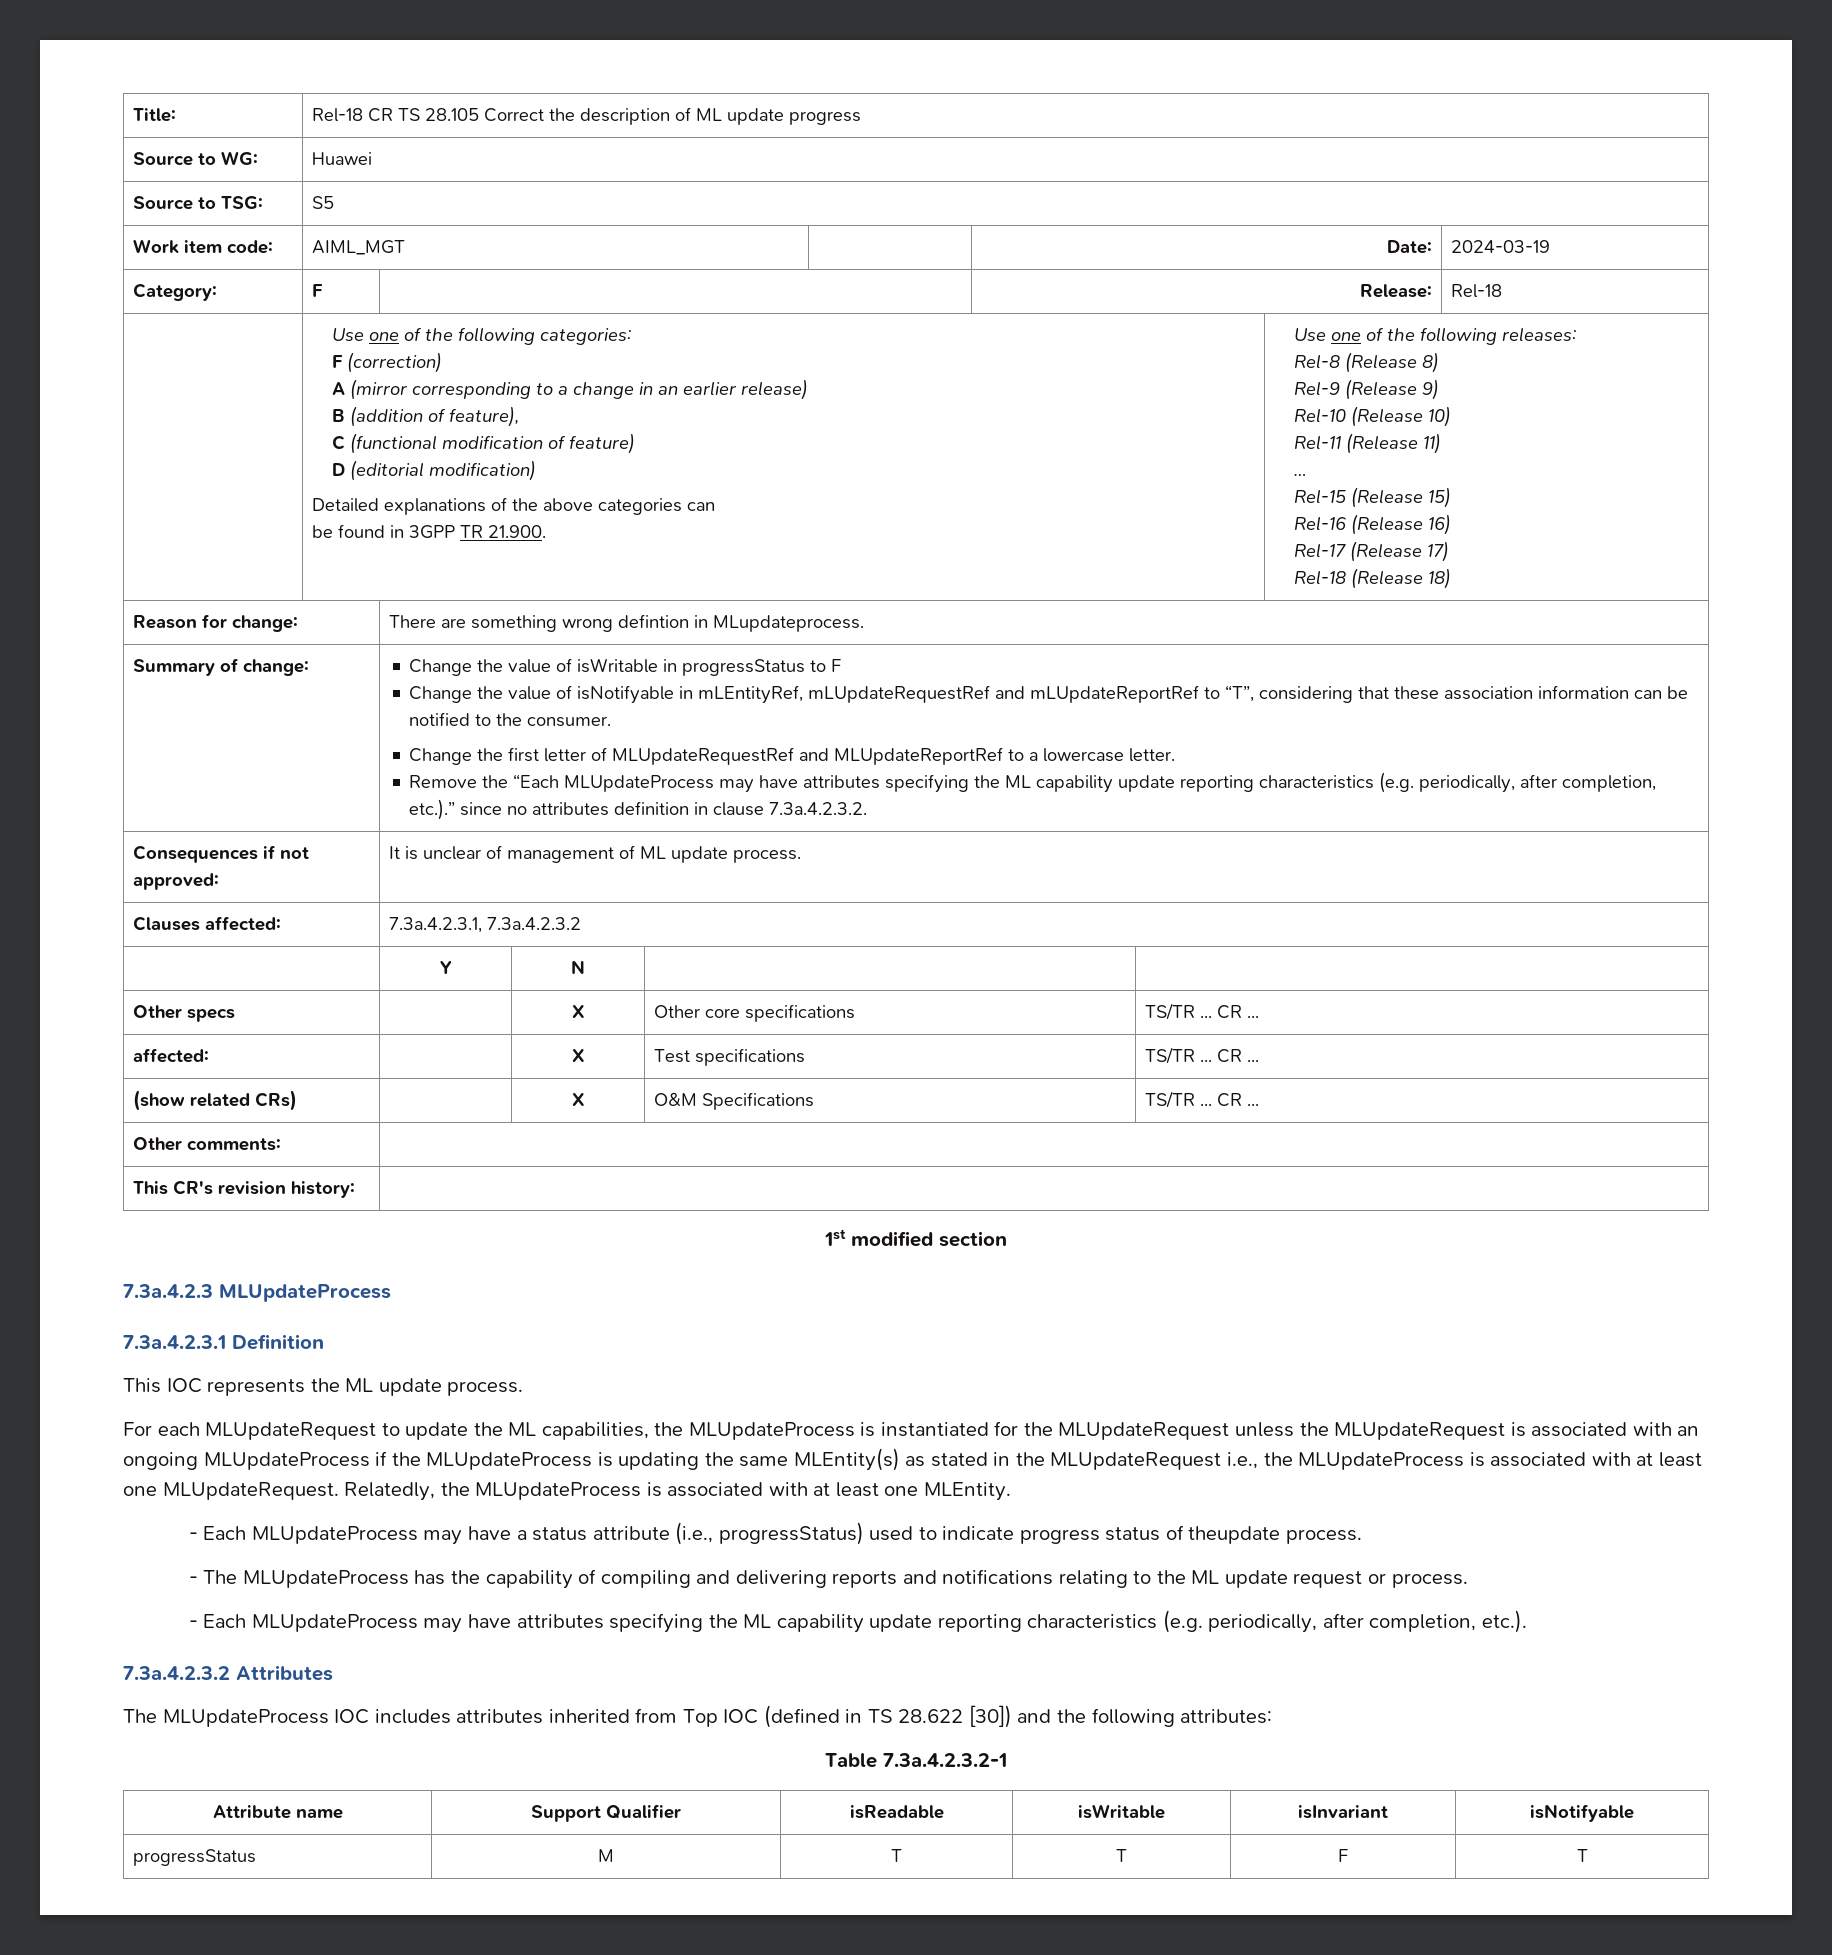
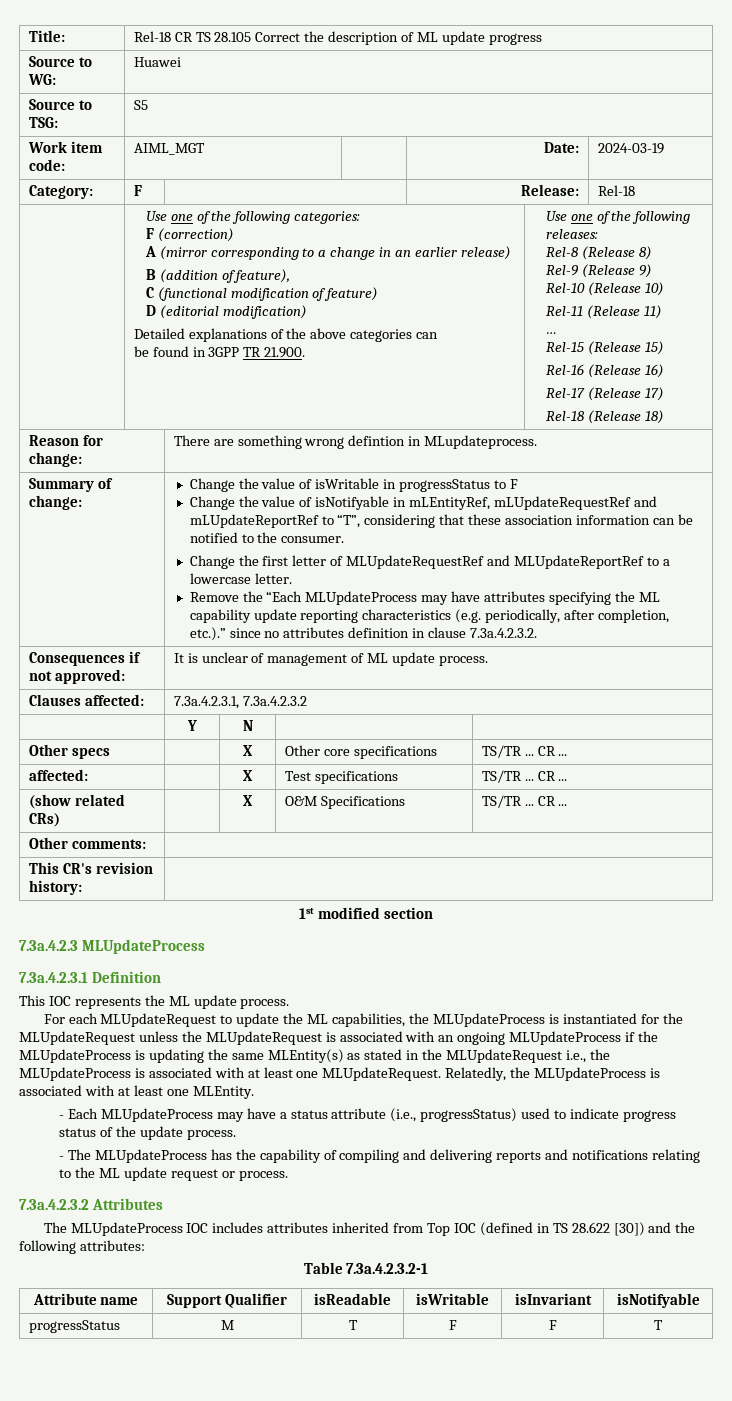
[1188,1526,1281,1544] theupdate -> [115,1126,183,1140] the update
[188,1610,1527,1633] // - Each MLUpdateProcess may have attributes specifying the ML capability update reporting characteristics (e.g. periodically, after completion, etc.). -> (288, 1176) none
[1116,1849,1127,1862] T -> [448,1320,457,1330] F

